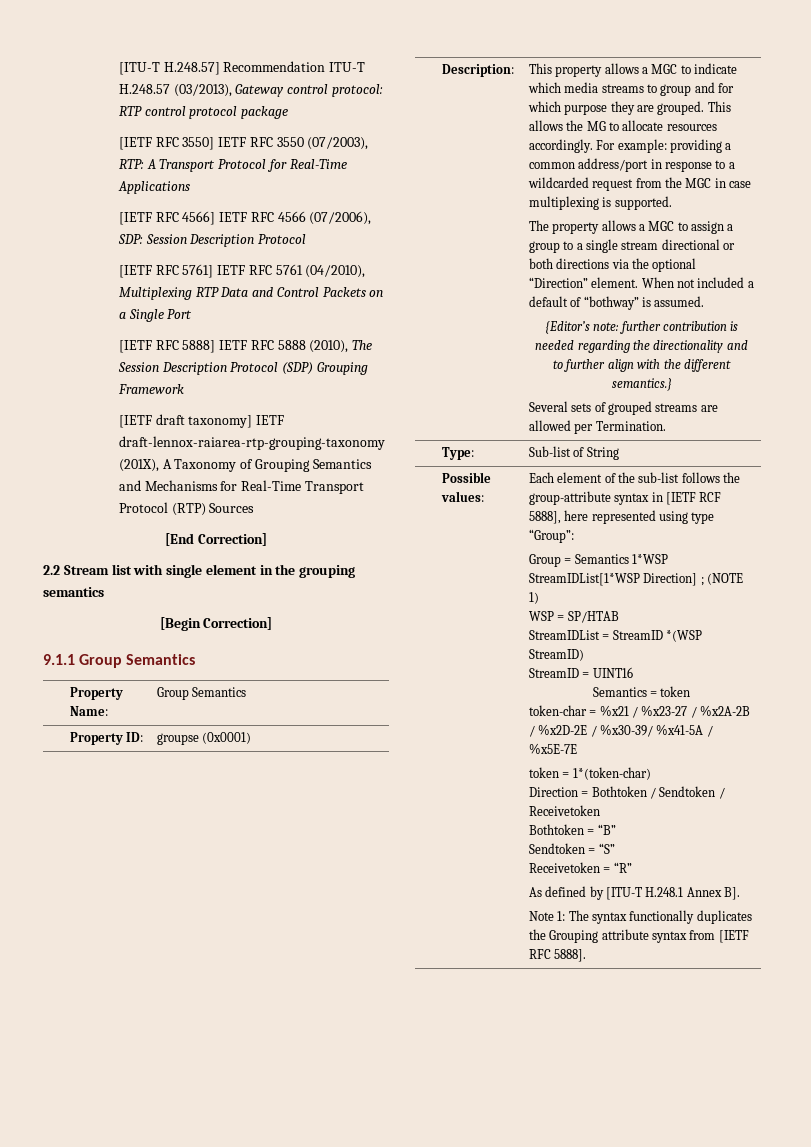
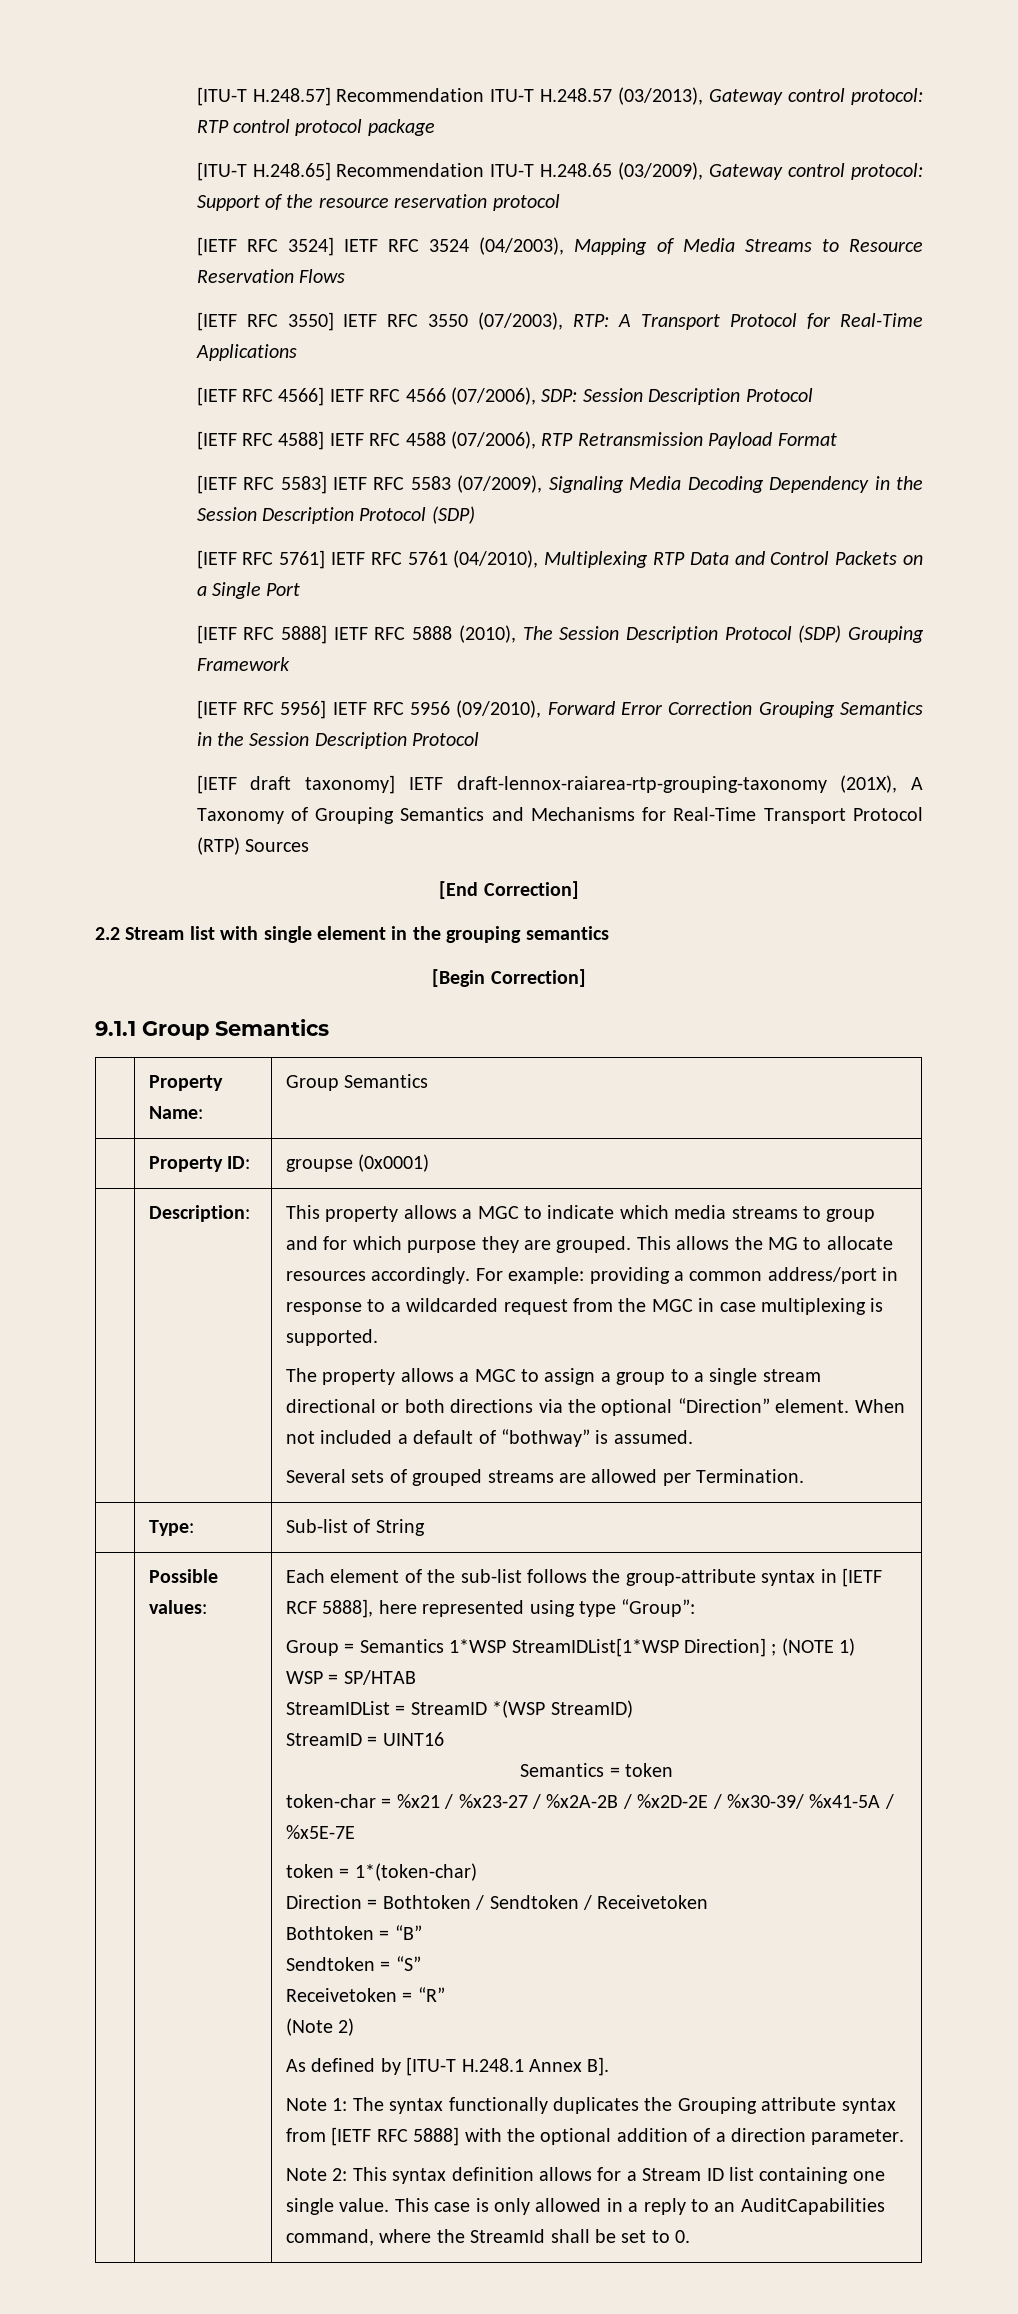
(289, 112) none -> [196,162,923,181] [196,194,560,211] [196,237,924,256] [196,269,346,283] // [ITU-T H.248.65] Recommendation ITU-T H.248.65 (03/2009), Gateway control protocol: Support of the resource reservation protocol // [IETF RFC 3524] IETF RFC 3524 (04/2003), Mapping of Media Streams to Resource Reservation Flows
(307, 239) none -> [196,431,837,450] [196,475,923,494] [196,506,475,524] // [IETF RFC 4588] IETF RFC 4588 (07/2006), RTP Retransmission Payload Format // [IETF RFC 5583] IETF RFC 5583 (07/2009), Signaling Media Decoding Dependency in the Session Description Protocol (SDP)
(184, 389) none -> [196,700,923,719] [196,732,480,749] // [IETF RFC 5956] IETF RFC 5956 (09/2010), Forward Error Correction Grouping Semantics in the Session Description Protocol
[544,321,739,334] [535,340,748,353] [553,359,731,372] [611,378,672,391] // {Editor’s note: further contribution is needed regarding the directionality and to further align with the different semantics.} -> (693, 1437) none
(632, 867) none -> [285,2018,355,2036] // (Note 2)
[554,949,587,962] 5888]. -> [413,2127,905,2146] [285,2167,885,2184] [285,2198,885,2215] [285,2229,691,2246] 5888] with the optional addition of a direction parameter. // Note 2: This syntax definition allows for a Stream ID list containing one single value. This case is only allowed in a reply to an AuditCapabilities command, where the StreamId shall be set to 0.

